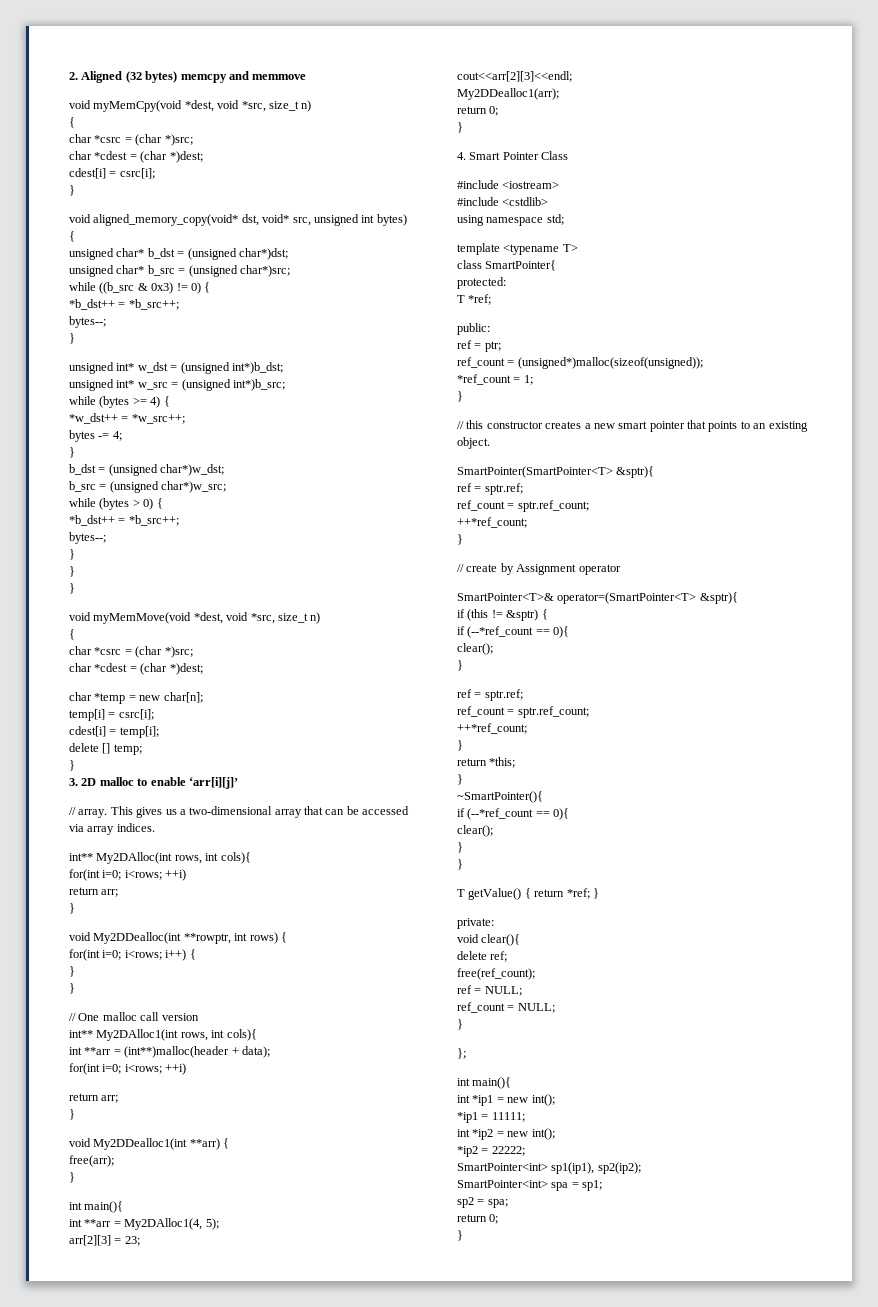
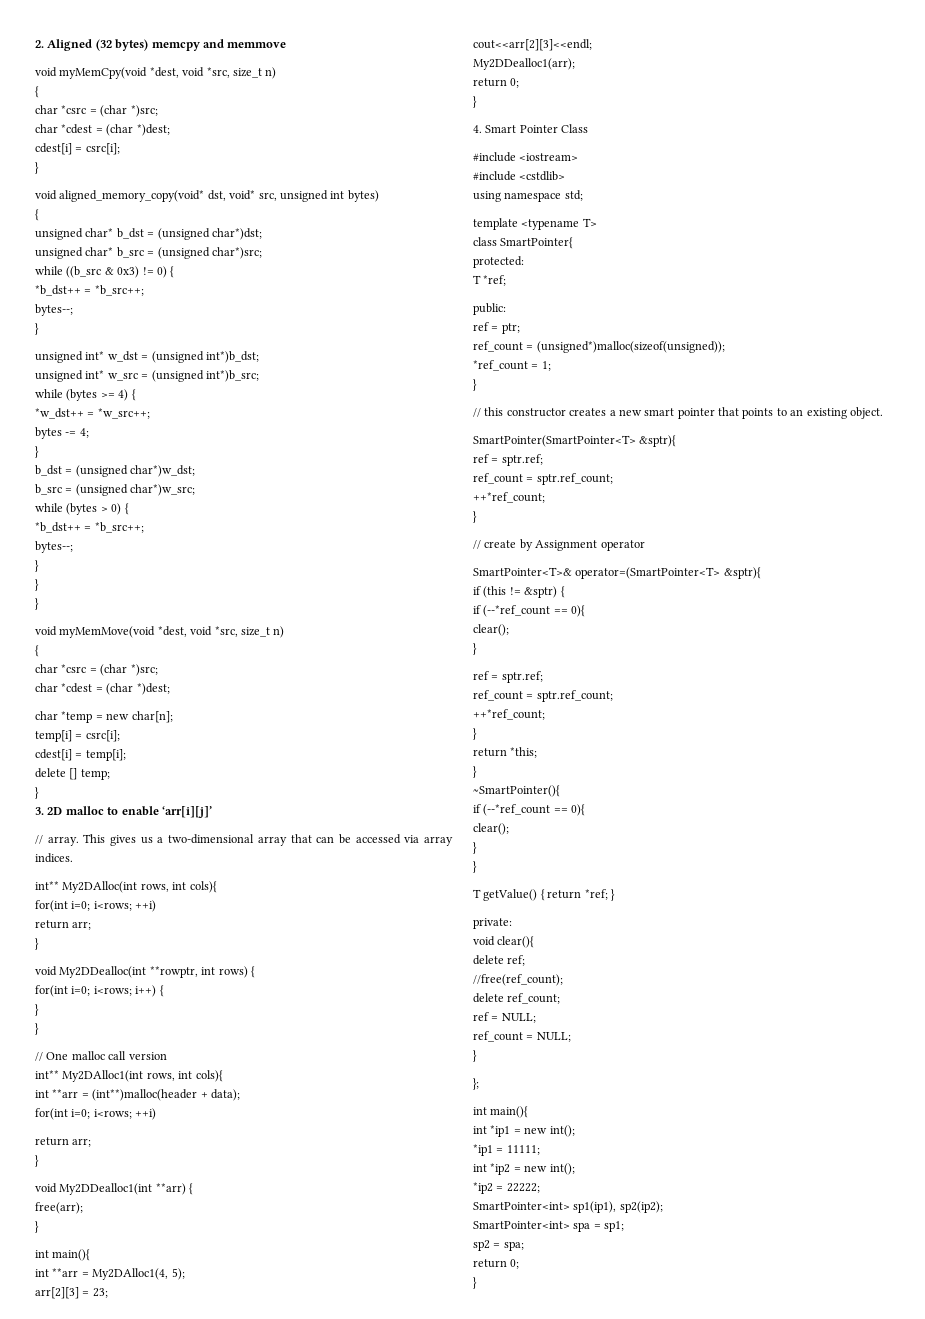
[457,968,535,980] free(ref_count); -> [473,974,563,986] [473,993,561,1004] //free(ref_count); // delete ref_count;

